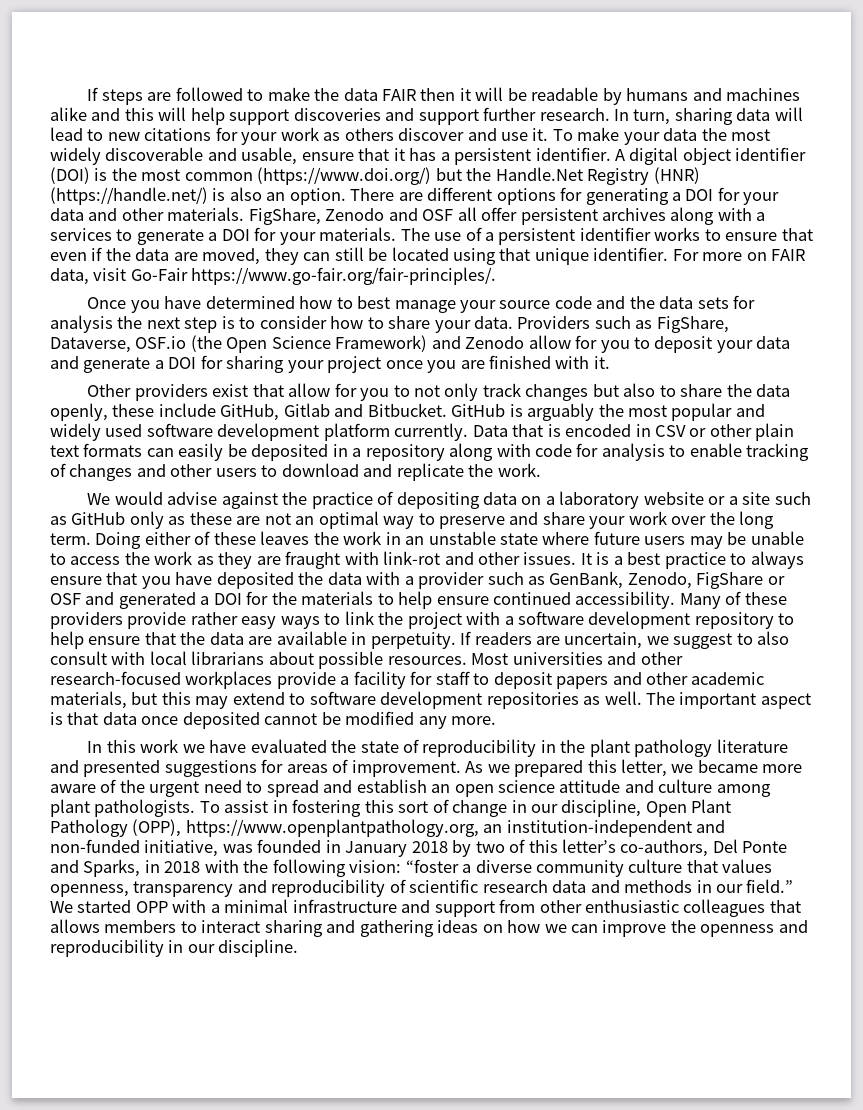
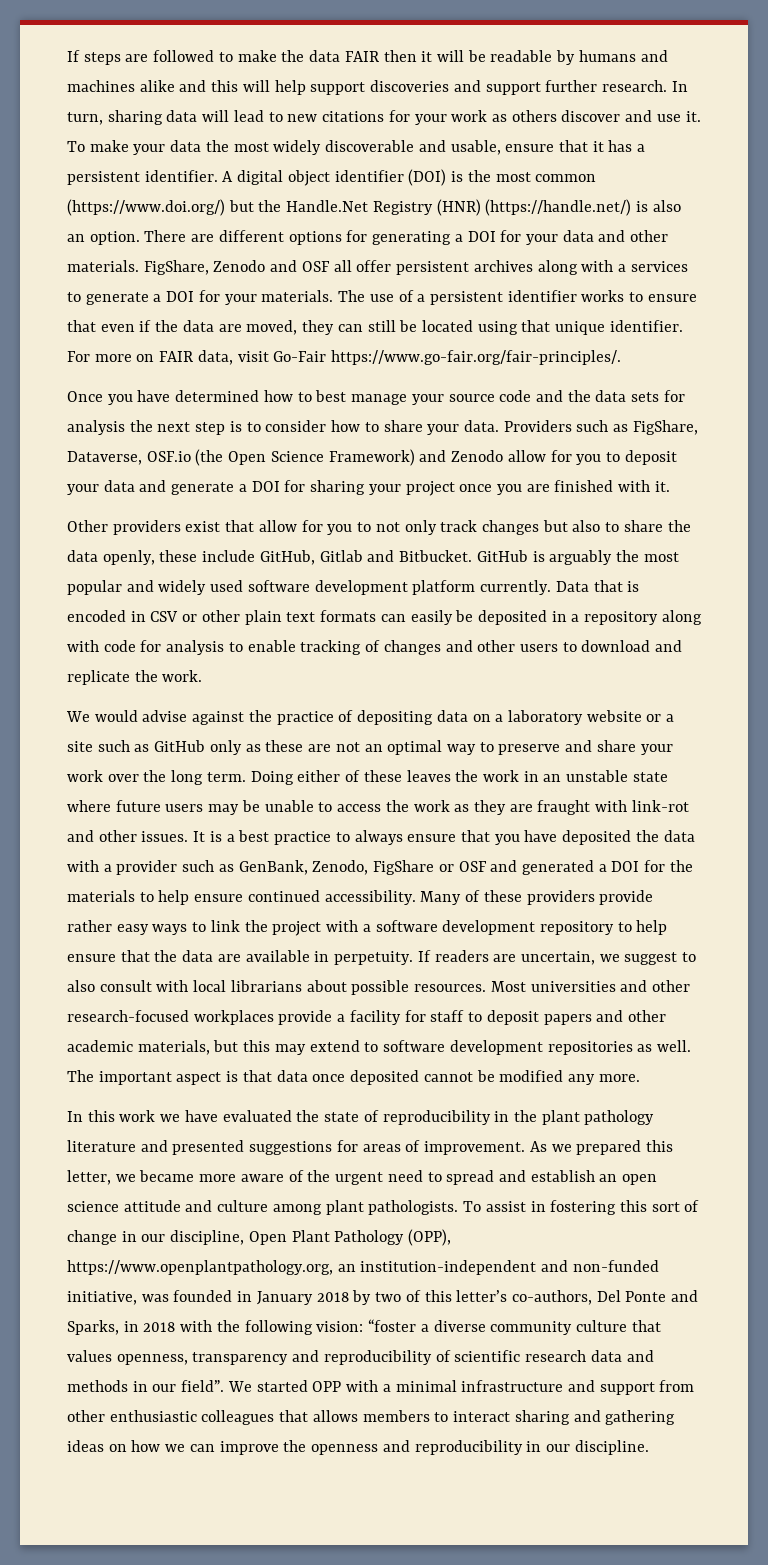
[746,879,794,893] field.” -> [181,1380,225,1392] field”.

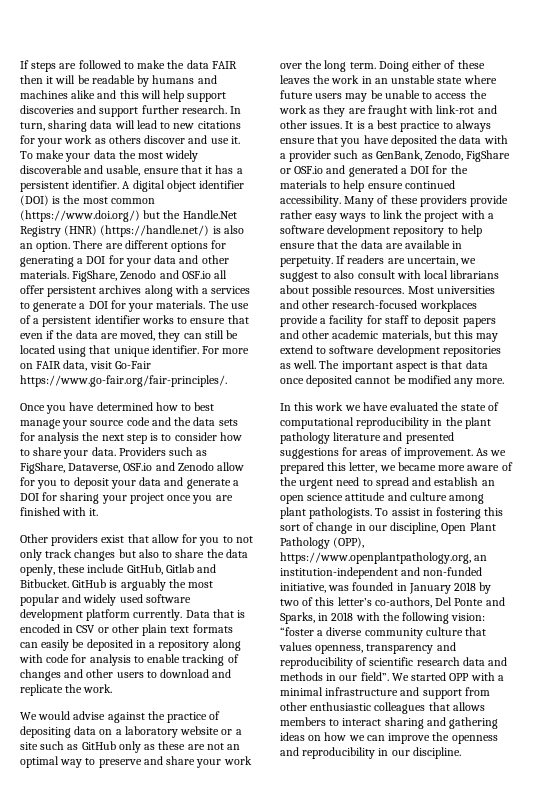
[301,261,330,272] OSF -> [181,271,211,279] OSF.io
[195,449,415,466] (the Open Science Framework) -> (153, 467) none
[458,861,487,872] OSF -> [294,166,324,174] OSF.io
(379, 1116) none -> [280,417,354,429] computational

